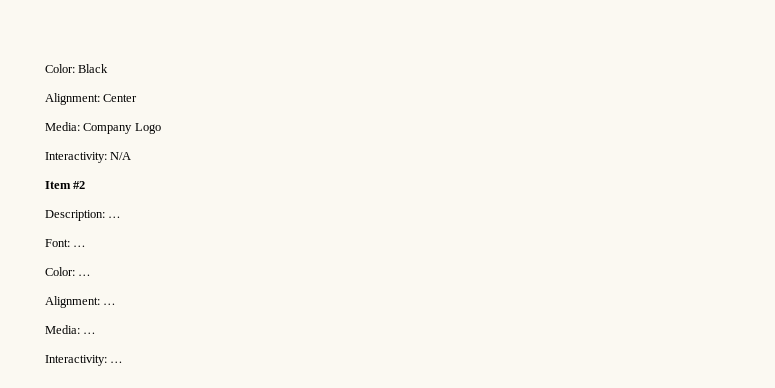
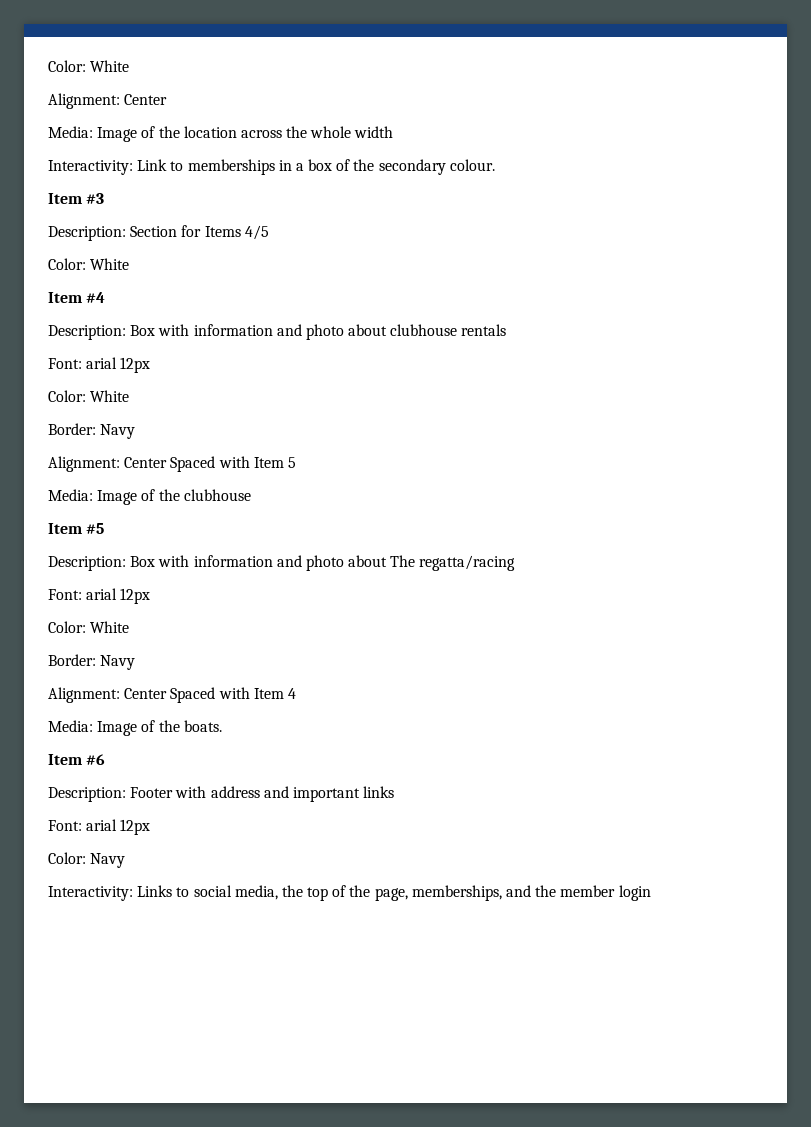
[45,64,109,73] Color: Black -> [48,60,130,72] Color: White
[83,123,161,134] [45,152,132,163] [45,181,86,189] [45,210,122,221] [45,239,87,247] [45,267,92,276] [45,296,117,308] [45,325,97,334] [45,355,124,366] Company Logo // Interactivity: N/A // Item #2 // Description: … // Font: … // Color: … // Alignment: … // Media: … // Interactivity: … -> [97,126,394,142] [48,159,495,175] [48,193,105,204] [48,225,269,241] [48,258,130,270] [48,292,106,303] [48,324,507,340] [48,357,151,373] [48,390,130,402] [48,423,136,439] [48,456,296,472] [48,489,251,505] [48,523,105,534] [48,555,516,571] [48,588,151,604] [48,621,130,633] [48,654,136,670] [48,687,296,703] [48,720,222,736] [48,754,106,765] [48,786,395,802] [48,819,151,835] [48,852,126,868] [48,885,651,901] Image of the location across the whole width // Interactivity: Link to memberships in a box of the secondary colour. // Item #3 // Description: Section for Items 4/5 // Color: White // Item #4 // Description: Box with information and photo about clubhouse rentals // Font: arial 12px // Color: White // Border: Navy // Alignment: Center Spaced with Item 5 // Media: Image of the clubhouse // Item #5 // Description: Box with information and photo about The regatta/racing // Font: arial 12px // Color: White // Border: Navy // Alignment: Center Spaced with Item 4 // Media: Image of the boats. // Item #6 // Description: Footer with address and important links // Font: arial 12px // Color: Navy // Interactivity: Links to social media, the top of the page, memberships, and the member login

